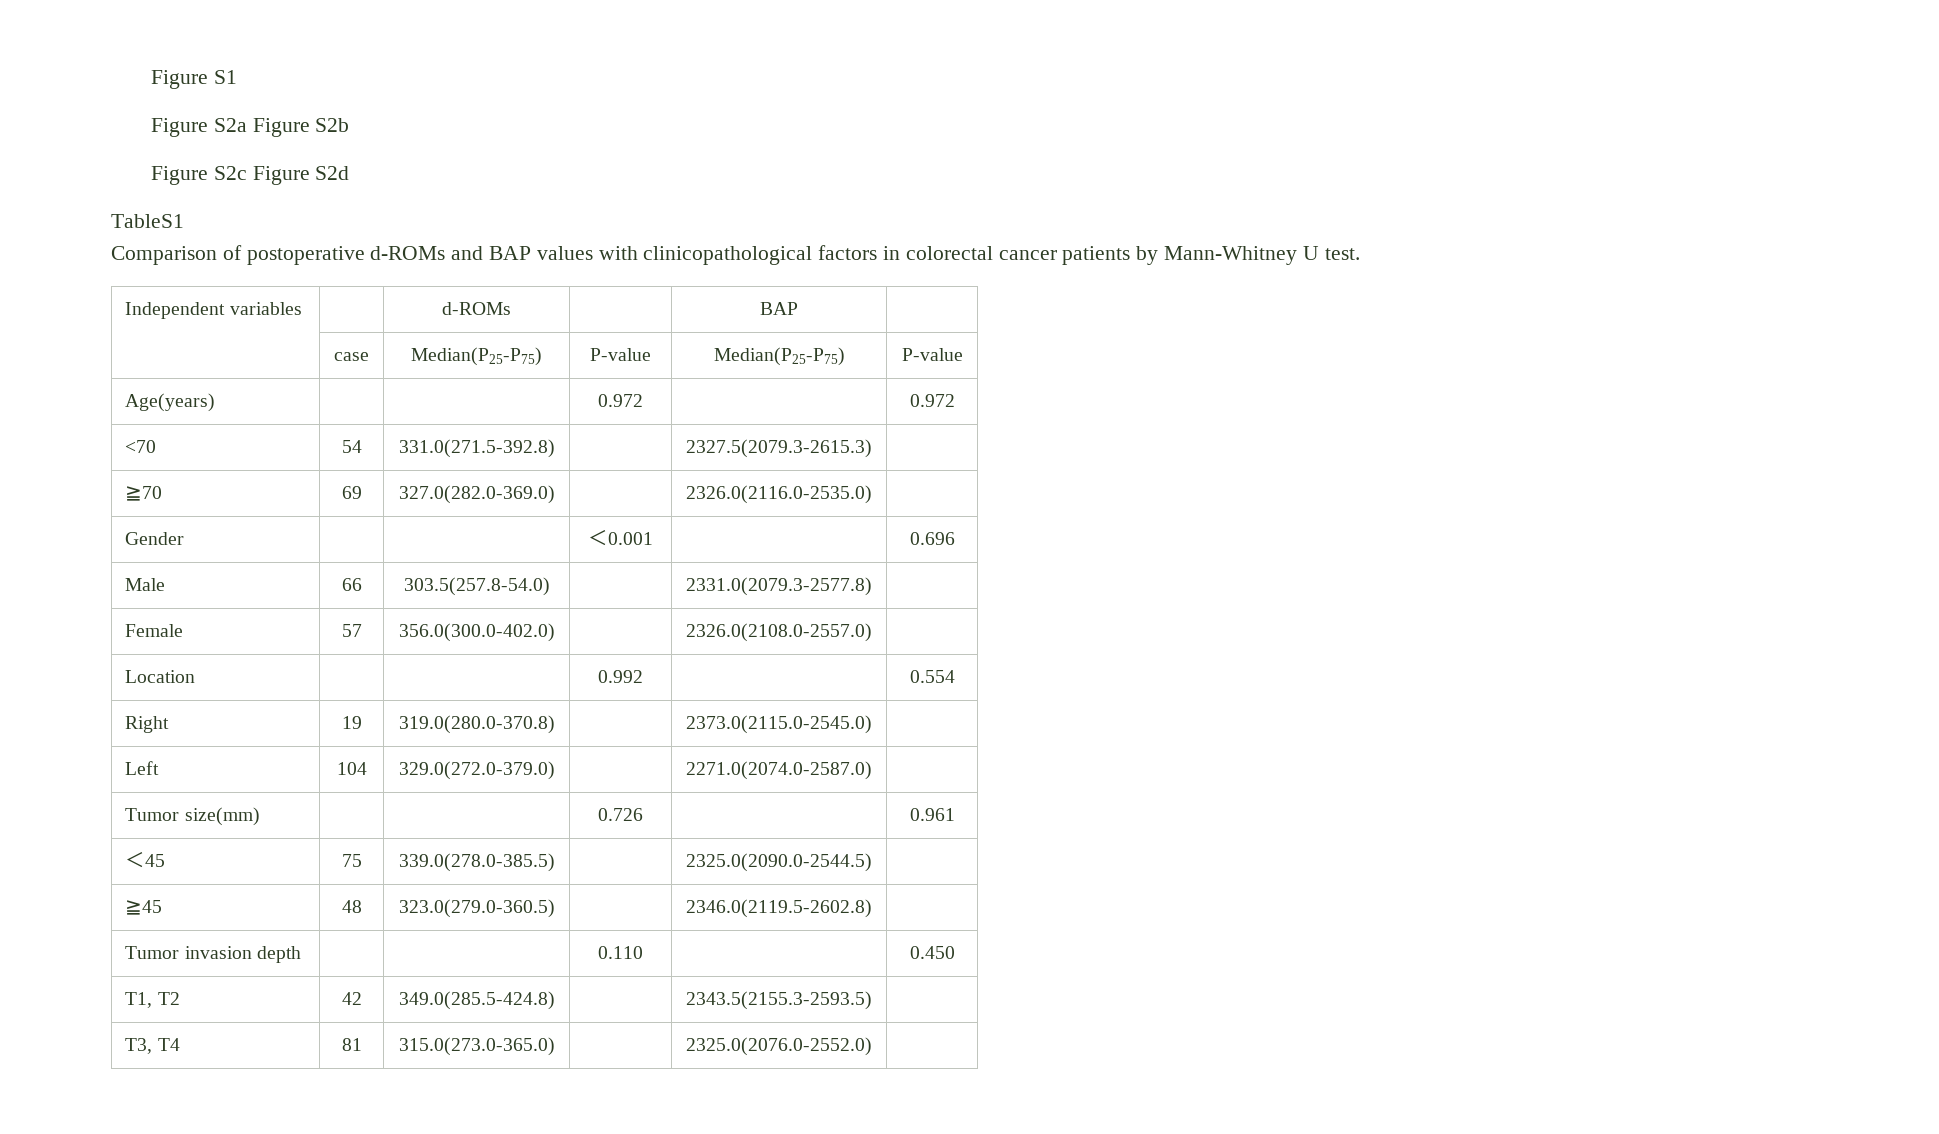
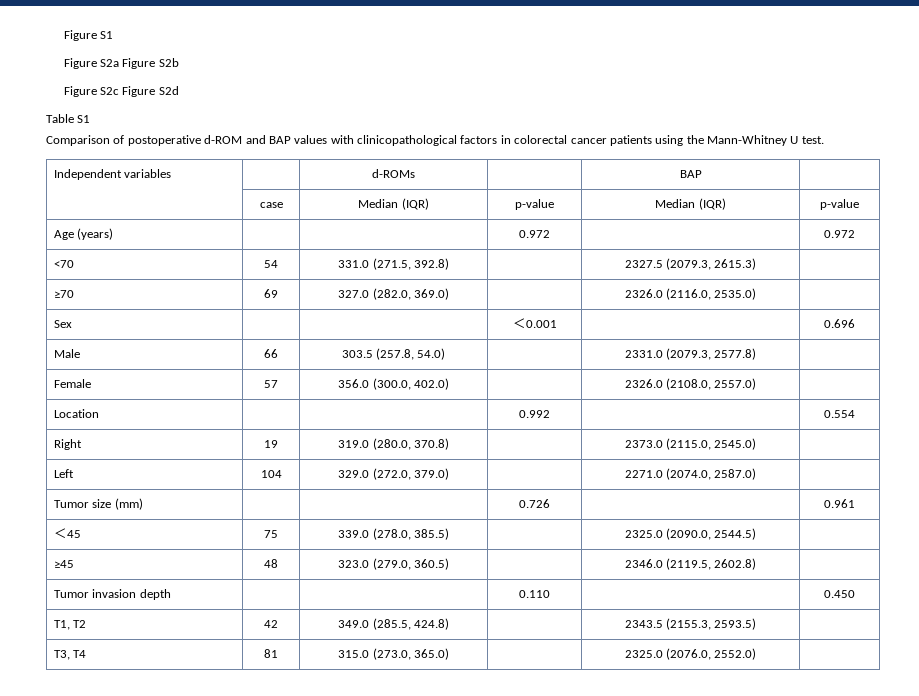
[111,214,184,228] TableS1 -> [46,114,91,123] Table S1
[370,246,446,260] d-ROMs -> [204,135,243,144] d-ROM
[1136,246,1159,265] by -> [655,135,704,146] using the
[411,347,542,366] [590,348,651,361] [713,347,845,366] [901,348,963,361] [125,393,216,412] [598,394,643,407] [909,394,955,407] [125,440,157,453] [341,440,362,453] [398,439,555,458] [686,439,872,458] [125,486,163,501] [341,486,362,499] [398,485,555,504] [686,485,872,504] [125,532,185,545] Median(P25-P75) | P-value | Median(P25-P75) | P-value // Age(years) | | | 0.972 | | 0.972 // <70 | 54 | 331.0(271.5-392.8) | | 2327.5(2079.3-2615.3) | // ≧70 | 69 | 327.0(282.0-369.0) | | 2326.0(2116.0-2535.0) | // Gender -> [358,198,429,210] [515,199,554,210] [655,198,726,210] [820,199,859,210] [53,228,114,240] [519,230,550,238] [824,230,855,238] [53,260,74,268] [264,260,278,268] [338,258,449,270] [624,258,757,270] [53,290,74,298] [264,289,278,298] [338,288,449,300] [624,288,757,300] [53,320,72,328] Median (IQR) | p-value | Median (IQR) | p-value // Age (years) | | | 0.972 | | 0.972 // <70 | 54 | 331.0 (271.5, 392.8) | | 2327.5 (2079.3, 2615.3) | // ≥70 | 69 | 327.0 (282.0, 369.0) | | 2326.0 (2116.0, 2535.0) | // Sex
[403,577,550,596] [686,577,872,596] [125,624,184,637] [341,624,362,637] [398,623,555,642] [686,623,872,642] 303.5(257.8-54.0) | | 2331.0(2079.3-2577.8) | // Female | 57 | 356.0(300.0-402.0) | | 2326.0(2108.0-2557.0) -> [341,348,446,360] [624,348,757,360] [53,379,91,388] [264,380,278,388] [338,378,449,390] [624,378,757,390] 303.5 (257.8, 54.0) | | 2331.0 (2079.3, 2577.8) | // Female | 57 | 356.0 (300.0, 402.0) | | 2326.0 (2108.0, 2557.0)
[398,715,555,734] [686,715,872,734] [125,761,160,775] [336,762,367,775] [398,761,555,780] [686,761,872,780] [125,807,260,826] 319.0(280.0-370.8) | | 2373.0(2115.0-2545.0) | // Left | 104 | 329.0(272.0-379.0) | | 2271.0(2074.0-2587.0) | // Tumor size(mm) -> [338,438,449,450] [624,438,757,450] [53,469,74,478] [260,470,282,478] [338,468,449,480] [624,468,757,480] [53,498,143,510] 319.0 (280.0, 370.8) | | 2373.0 (2115.0, 2545.0) | // Left | 104 | 329.0 (272.0, 379.0) | | 2271.0 (2074.0, 2587.0) | // Tumor size (mm)
[398,853,555,872] [686,853,872,872] [125,900,163,915] [341,900,362,913] [398,899,555,918] [686,899,872,918] 339.0(278.0-385.5) | | 2325.0(2090.0-2544.5) | // ≧45 | 48 | 323.0(279.0-360.5) | | 2346.0(2119.5-2602.8) -> [338,528,449,540] [624,528,757,540] [53,560,74,568] [264,559,278,568] [338,558,449,570] [624,558,757,570] 339.0 (278.0, 385.5) | | 2325.0 (2090.0, 2544.5) | // ≥45 | 48 | 323.0 (279.0, 360.5) | | 2346.0 (2119.5, 2602.8)
[398,991,555,1010] [686,991,872,1010] [125,1038,180,1054] [341,1038,362,1051] [398,1037,555,1056] [686,1037,872,1056] 349.0(285.5-424.8) | | 2343.5(2155.3-2593.5) | // T3, T4 | 81 | 315.0(273.0-365.0) | | 2325.0(2076.0-2552.0) -> [338,618,449,630] [624,618,757,630] [53,650,87,660] [264,649,278,658] [338,648,449,660] [624,648,757,660] 349.0 (285.5, 424.8) | | 2343.5 (2155.3, 2593.5) | // T3, T4 | 81 | 315.0 (273.0, 365.0) | | 2325.0 (2076.0, 2552.0)

